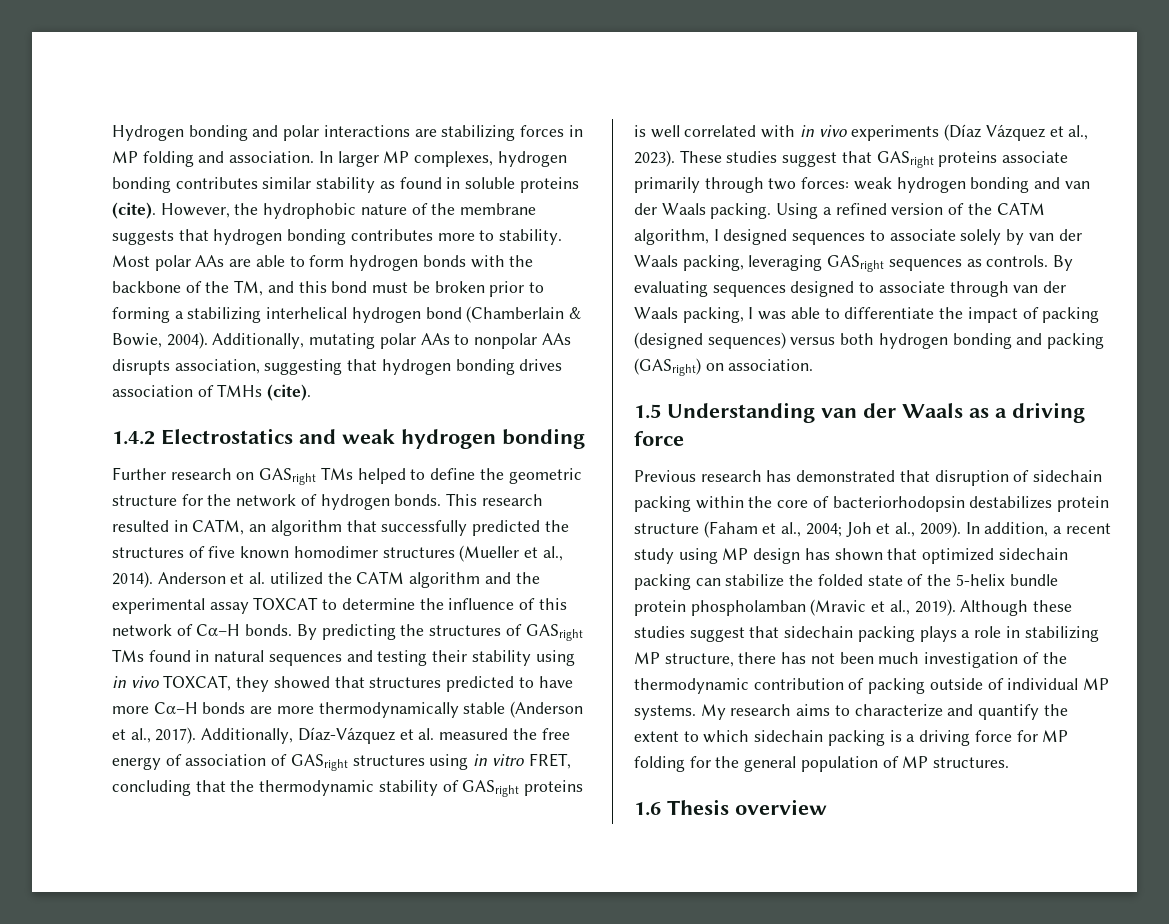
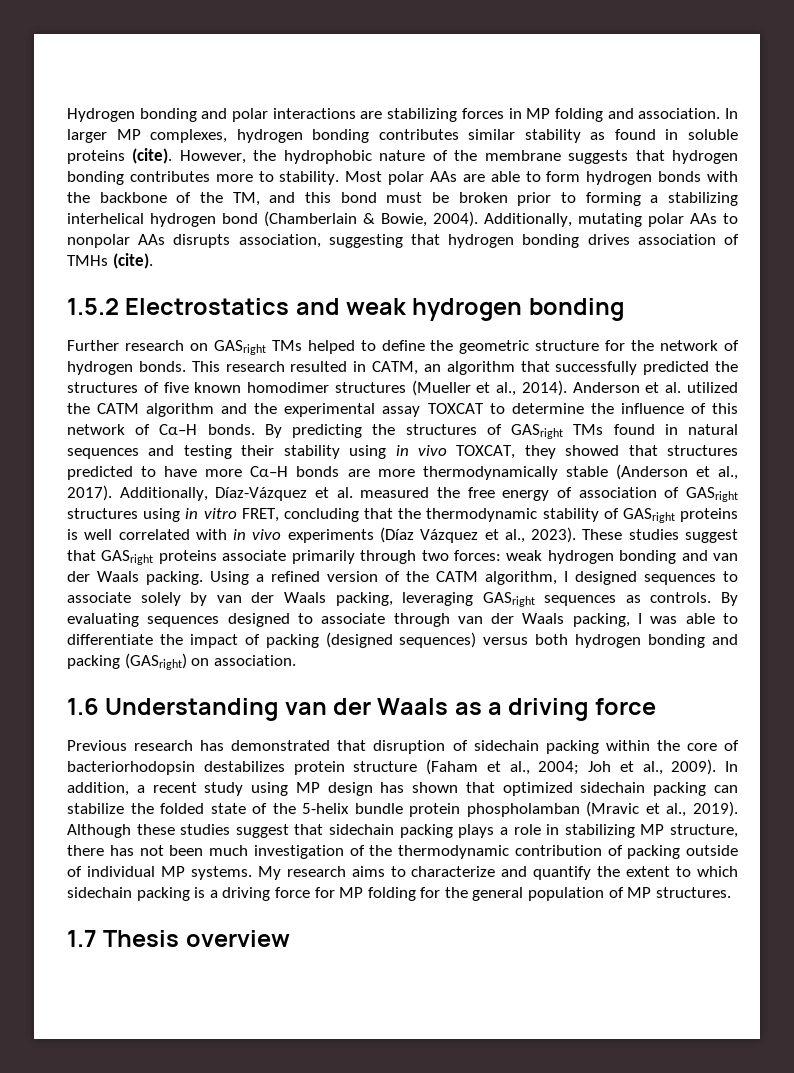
[112,431,155,445] 1.4.2 -> [67,298,119,315] 1.5.2
[634,404,661,419] 1.5 -> [67,698,99,715] 1.6
[634,802,661,816] 1.6 -> [67,930,97,947] 1.7

